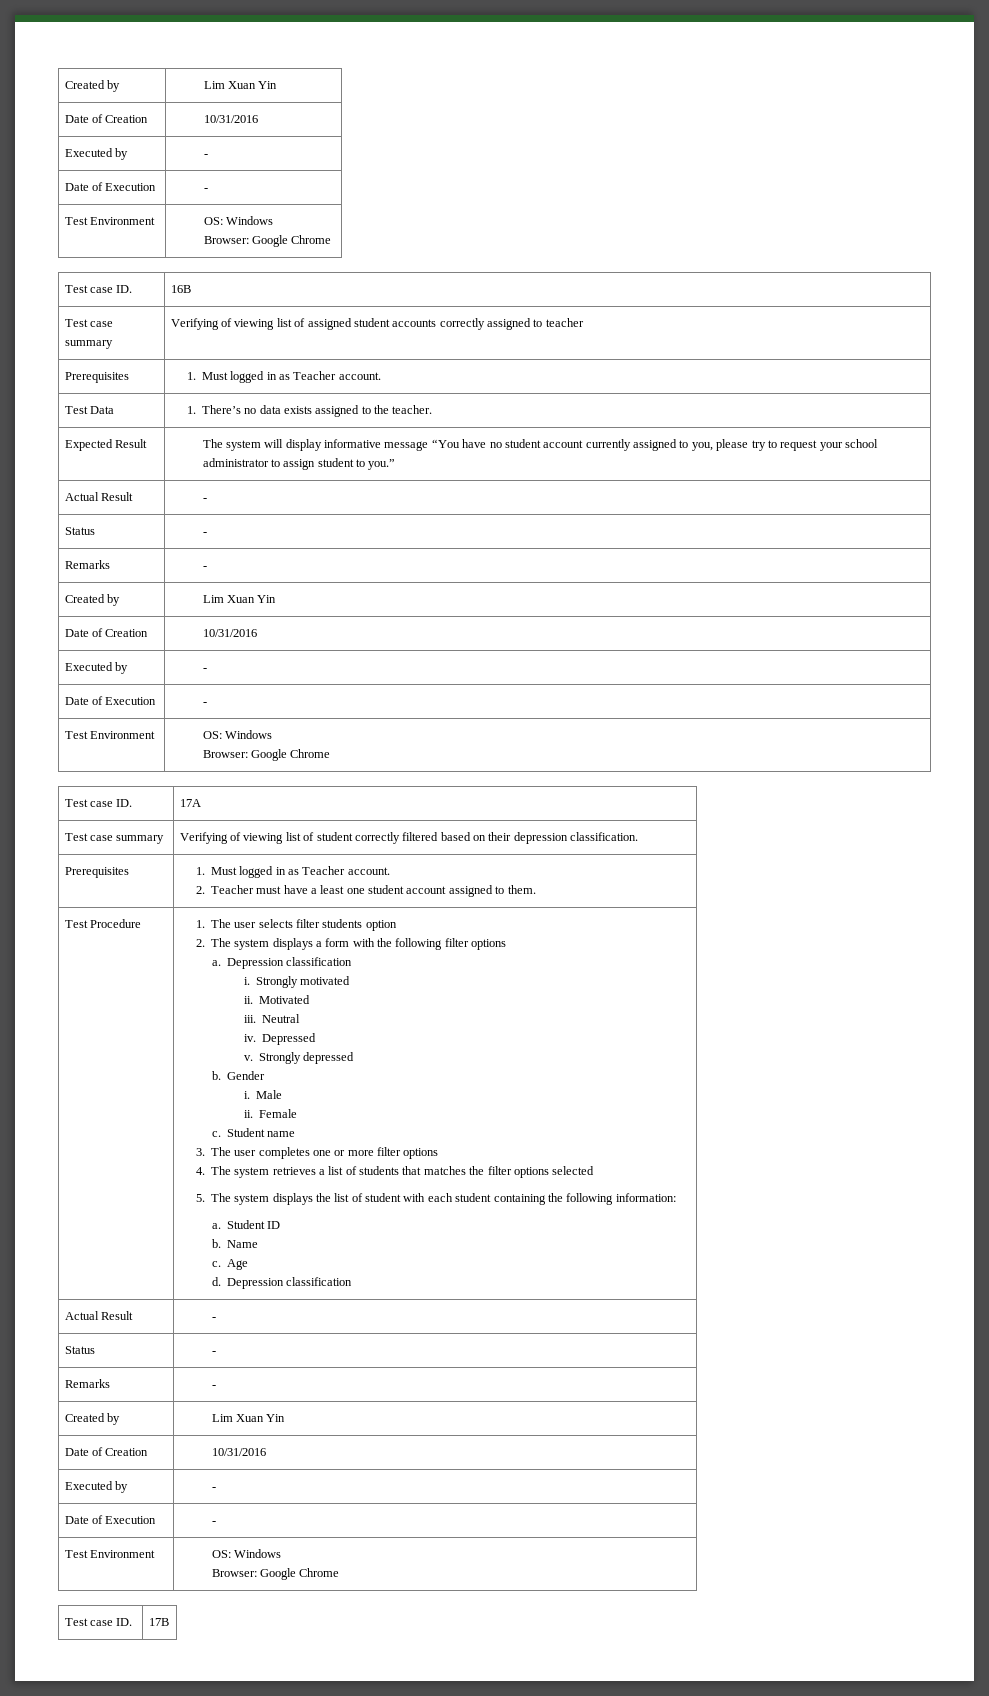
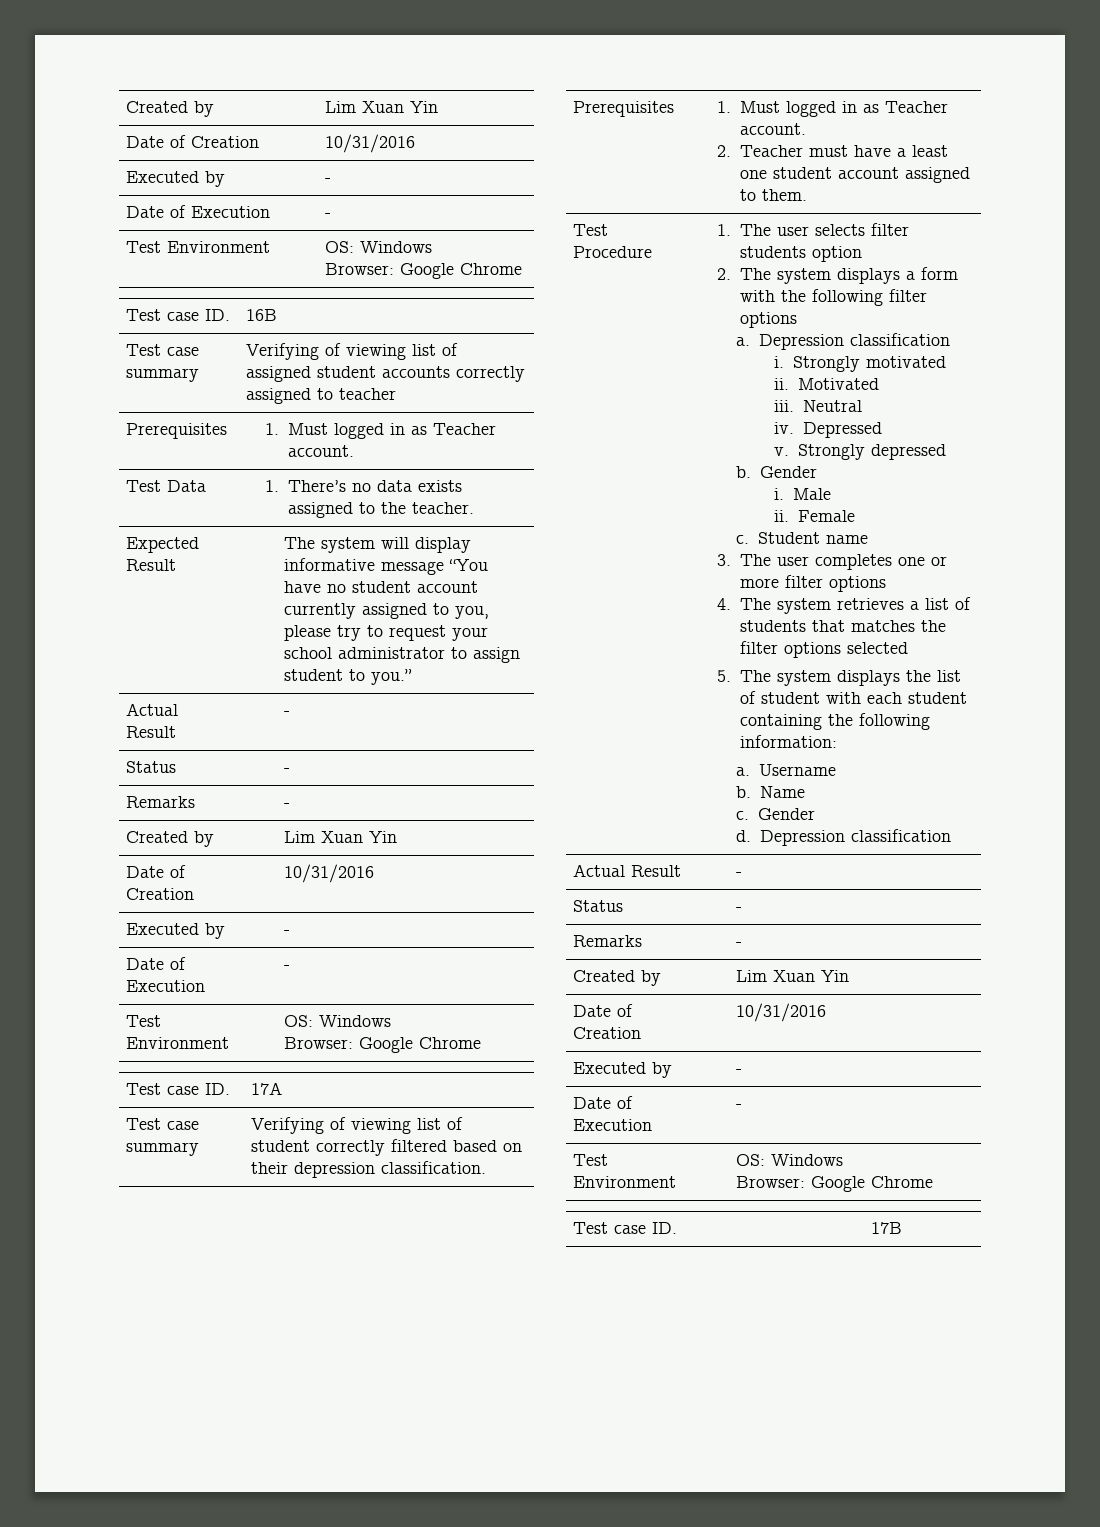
[226,1220,281,1229] Student ID -> [758,764,836,776] Username
[226,1259,248,1270] Age -> [757,808,815,820] Gender

